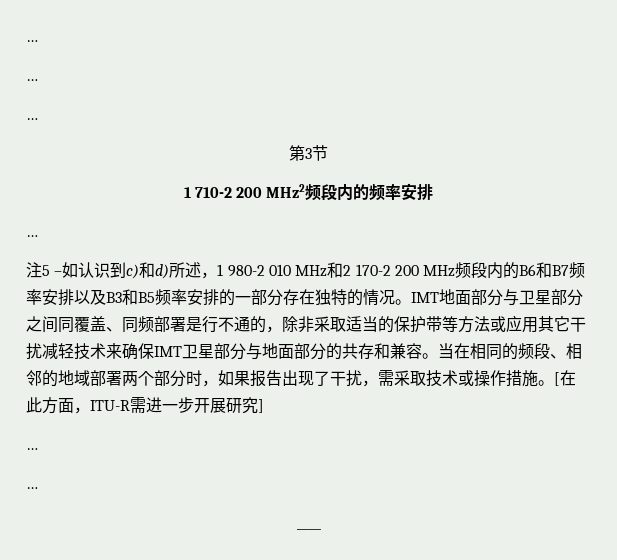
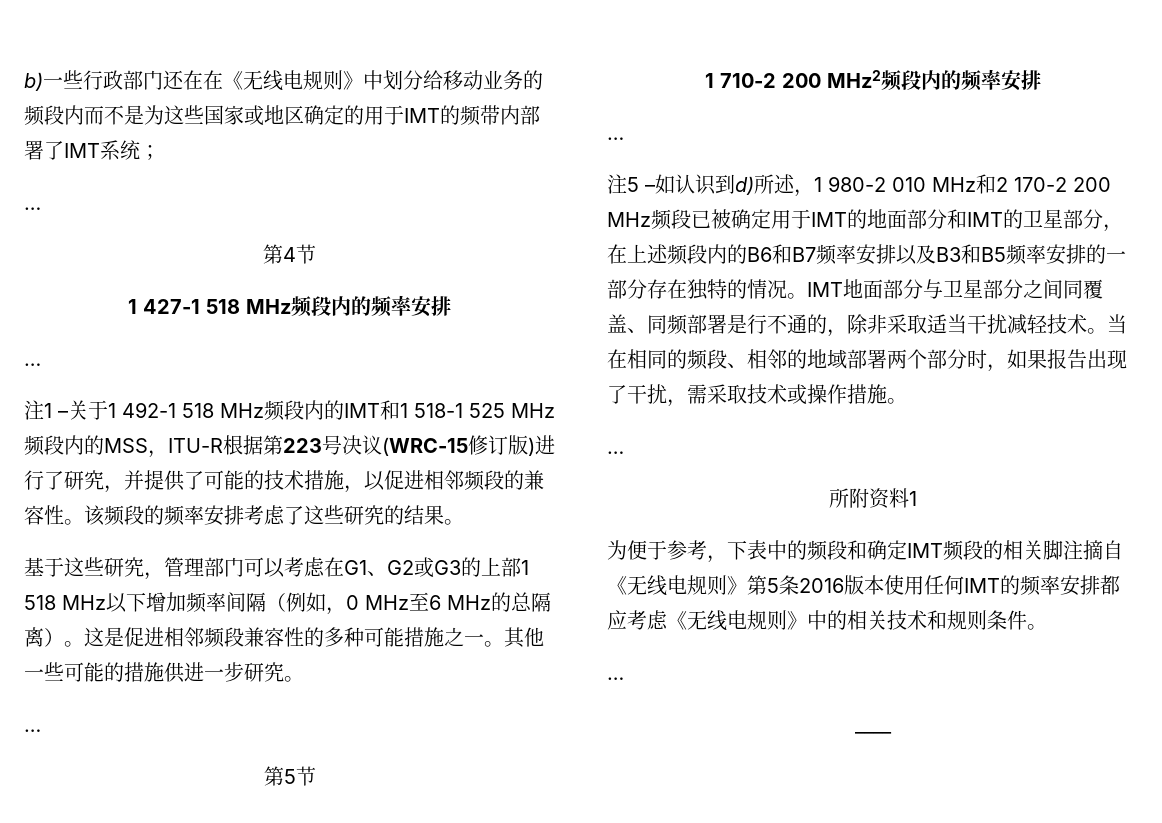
[26,40,38,42] [26,79,38,81] [26,118,38,120] [289,145,312,161] … // … // … // 第3 -> [24,70,543,91] [24,105,540,126] [24,140,160,160] [24,207,41,210] [263,244,316,264] [128,295,451,317] [24,363,41,366] [24,400,555,421] [24,435,555,458] [24,470,544,493] [24,505,464,526] [24,557,529,580] [24,592,551,615] [24,627,544,648] [24,662,304,683] [24,729,41,732] [263,766,296,786] b)一些行政部门还在在《无线电规则》中划分给移动业务的频段内而不是为这些国家或地区确定的用于IMT的频带内部署了IMT系统； // … // 第4节 // 1 427-1 518 MHz频段内的频率安排 // … // 注1 –关于1 492-1 518 MHz频段内的IMT和1 518-1 525 MHz频段内的MSS，ITU-R根据第223号决议(WRC-15修订版)进行了研究，并提供了可能的技术措施，以促进相邻频段的兼容性。该频段的频率安排考虑了这些研究的结果。 // 基于这些研究，管理部门可以考虑在G1、G2或G3的上部1 518 MHz以下增加频率间隔（例如，0 MHz至6 MHz的总隔离）。这是促进相邻频段兼容性的多种可能措施之一。其他一些可能的措施供进一步研究。 // … // 第5
[126,262,156,279] c)和 -> (735, 184) none
(488, 270) none -> [691,209,1123,232] [607,244,707,265] 已被确定用于IMT的地面部分和IMT的卫星部分，在上述频段
[378,315,586,333] [26,343,422,360] 的保护带等方法或应用其它干扰减轻技术来确保IMT卫星部分与地面部分的共存和兼容 -> [967,314,1087,334] 干扰减轻技术
[554,370,576,386] [26,397,264,414] [26,448,38,450] [在此方面，ITU-R需进一步开展研究] // … -> [607,451,624,454] [828,488,917,509] [607,540,1123,563] [607,575,1120,596] [607,610,1047,631] // … // 所附资料1 // 为便于参考，下表中的频段和确定IMT频段的相关脚注摘自《无线电规则》第5条2016版本使用任何IMT的频率安排都应考虑《无线电规则》中的相关技术和规则条件。

